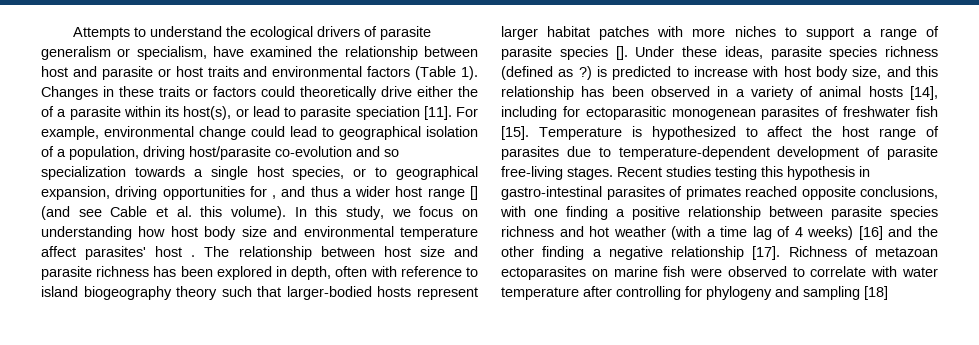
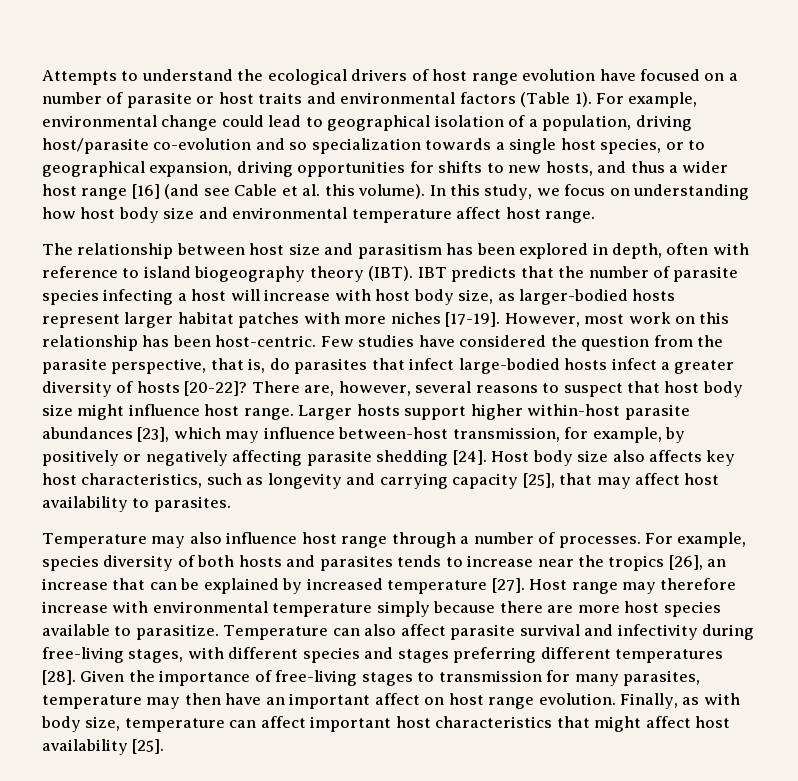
[380,26,432,40] [41,46,478,60] [41,66,97,77] parasite generalism or specialism, have examined the relationship between host and -> [432,69,738,85] [42,92,124,104] host range evolution have focused on a number of
[41,86,478,100] [41,106,452,120] Changes in these traits or factors could theoretically drive either the of a parasite within its host(s), or lead to parasite speciation [11]. -> (592, 99) none
[272,195,277,199] , -> [438,161,593,176] shifts to new hosts,
[469,186,478,200] [] -> [131,184,160,199] [16]
[85,246,196,260] parasites' host . -> [505,207,596,223] host range. //
[41,266,150,280] parasite richness -> [357,243,442,259] parasitism
[221,286,282,297] such that -> [368,266,739,282] [42,289,515,305] (IBT). IBT predicts that the number of parasite species infecting a host will increase with host body size, as
[784,26,940,40] [501,46,938,60] [501,66,938,80] [501,86,939,100] [501,106,938,120] [501,126,940,140] [501,146,938,160] [501,166,870,180] [501,186,938,200] [500,206,938,220] [501,226,939,240] [501,246,938,260] [501,266,938,280] [501,286,888,300] to support a range of parasite species []. Under these ideas, parasite species richness (defined as ?) is predicted to increase with host body size, and this relationship has been observed in a variety of animal hosts [14], including for ectoparasitic monogenean parasites of freshwater fish [15]. Temperature is hypothesized to affect the host range of parasites due to temperature-dependent development of parasite free-living stages. Recent studies testing this hypothesis in gastro-intestinal parasites of primates reached opposite conclusions, with one finding a positive relationship between parasite species richness and hot weather (with a time lag of 4 weeks) [16] and the other finding a negative relationship [17]. Richness of metazoan ectoparasites on marine fish were observed to correlate with water temperature after controlling for phylogeny and sampling [18] -> [445,312,730,327] [42,335,724,351] [42,358,735,374] [42,381,743,397] [42,404,690,420] [42,427,686,443] [42,450,736,466] [42,473,720,489] [42,496,231,512] [42,532,747,548] [42,555,727,571] [42,578,737,594] [42,601,721,617] [42,624,754,640] [42,647,724,663] [42,670,701,686] [42,693,740,709] [41,716,731,732] [42,739,165,755] [17-19]. However, most work on this relationship has been host-centric. Few studies have considered the question from the parasite perspective, that is, do parasites that infect large-bodied hosts infect a greater diversity of hosts [20-22]? There are, however, several reasons to suspect that host body size might influence host range. Larger hosts support higher within-host parasite abundances [23], which may influence between-host transmission, for example, by positively or negatively affecting parasite shedding [24]. Host body size also affects key host characteristics, such as longevity and carrying capacity [25], that may affect host availability to parasites. // Temperature may also influence host range through a number of processes. For example, species diversity of both hosts and parasites tends to increase near the tropics [26], an increase that can be explained by increased temperature [27]. Host range may therefore increase with environmental temperature simply because there are more host species available to parasitize. Temperature can also affect parasite survival and infectivity during free-living stages, with different species and stages preferring different temperatures [28]. Given the importance of free-living stages to transmission for many parasites, temperature may then have an important affect on host range evolution. Finally, as with body size, temperature can affect important host characteristics that might affect host availability [25].

